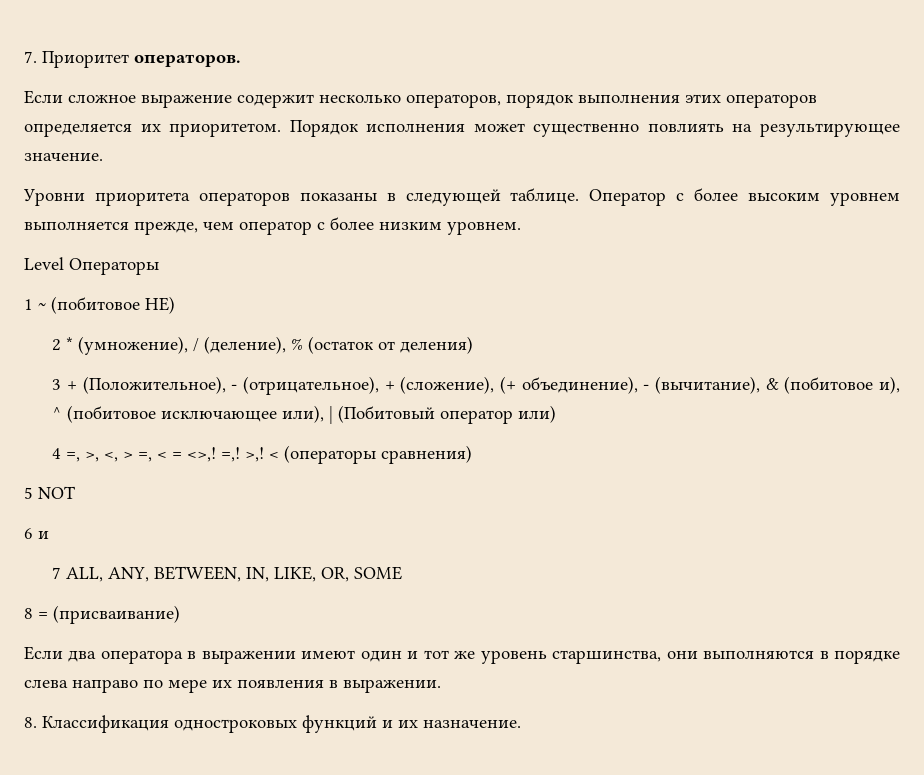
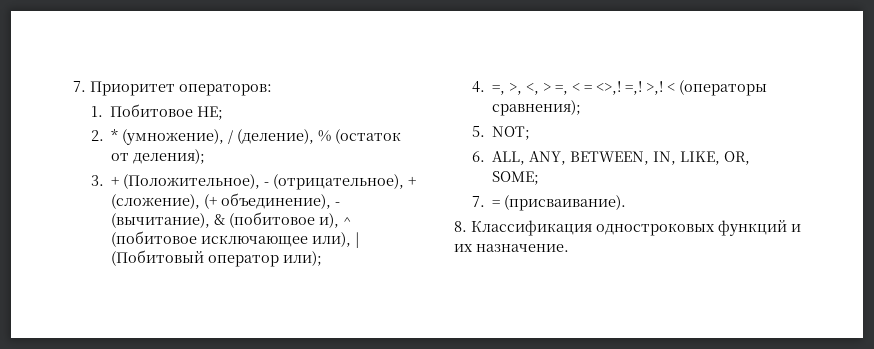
[134,54,241,67] [24,90,817,108] [24,120,900,137] [24,153,103,161] [23,188,900,206] [24,217,521,235] [24,257,159,275] [24,296,175,314] [52,339,62,351] операторов. // Если сложное выражение содержит несколько операторов, порядок выполнения этих операторов определяется их приоритетом. Порядок исполнения может существенно повлиять на результирующее значение. // Уровни приоритета операторов показаны в следующей таблице. Оператор с более высоким уровнем выполняется прежде, чем оператор с более низким уровнем. // Level Операторы // 1 ~ (побитовое НЕ) // 2 -> [179,84,272,96] [90,104,224,120] [90,130,104,141] операторов: // 1. Побитовое НЕ; // 2.
[400,336,474,354] [52,379,62,390] деления) // 3 -> [133,149,206,164] [90,175,104,186] деления); // 3.
[518,405,557,423] [52,448,62,459] или) // 4 -> [283,251,323,266] [471,81,485,93] или); // 4.
[381,445,473,464] [24,486,75,499] [24,528,49,539] [52,567,62,579] сравнения) // 5 NOT // 6 и // 7 -> [492,100,582,116] [471,126,531,140] [471,151,485,162] сравнения); // 5. NOT; // 6.
[354,566,403,580] [24,605,180,624] [24,646,900,664] [24,679,441,693] SOME // 8 = (присваивание) // Если два оператора в выражении имеют один и тот же уровень старшинства, они выполняются в порядке слева направо по мере их появления в выражении. -> [492,171,540,185] [471,195,627,211] SOME; // 7. = (присваивание).

